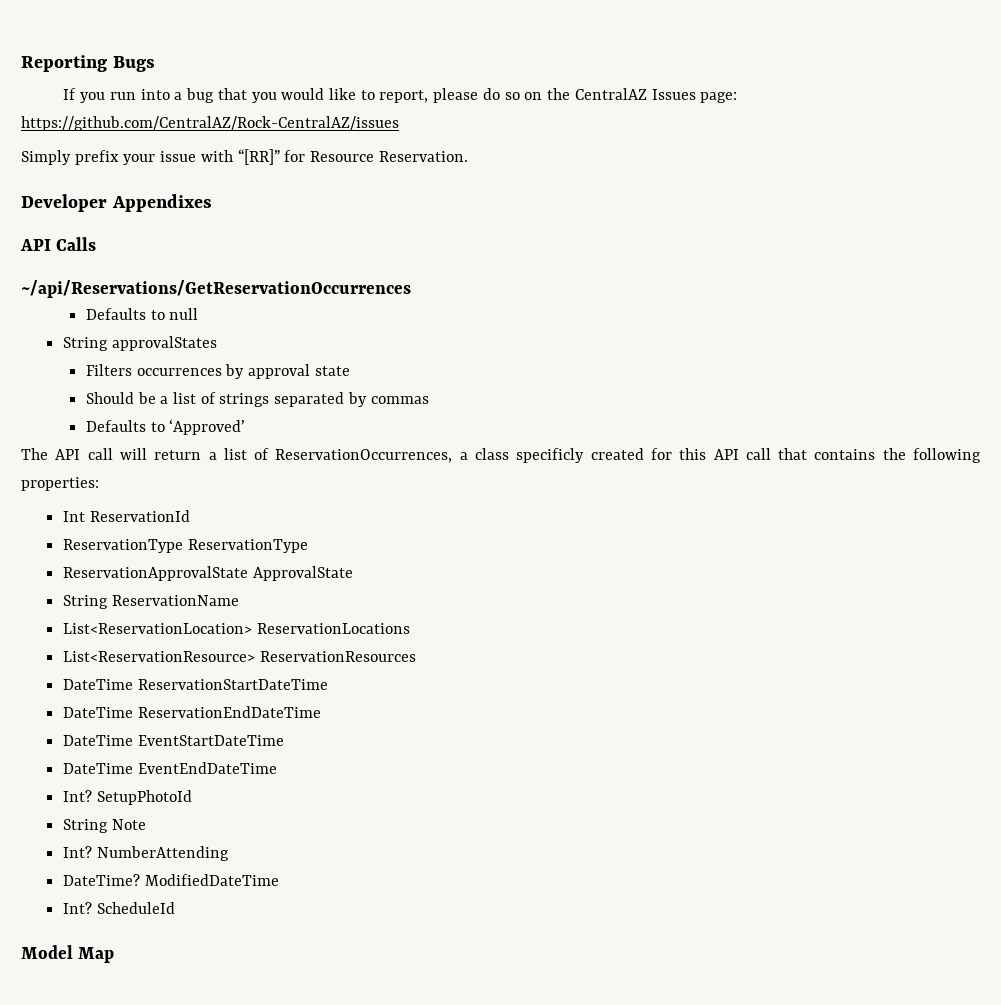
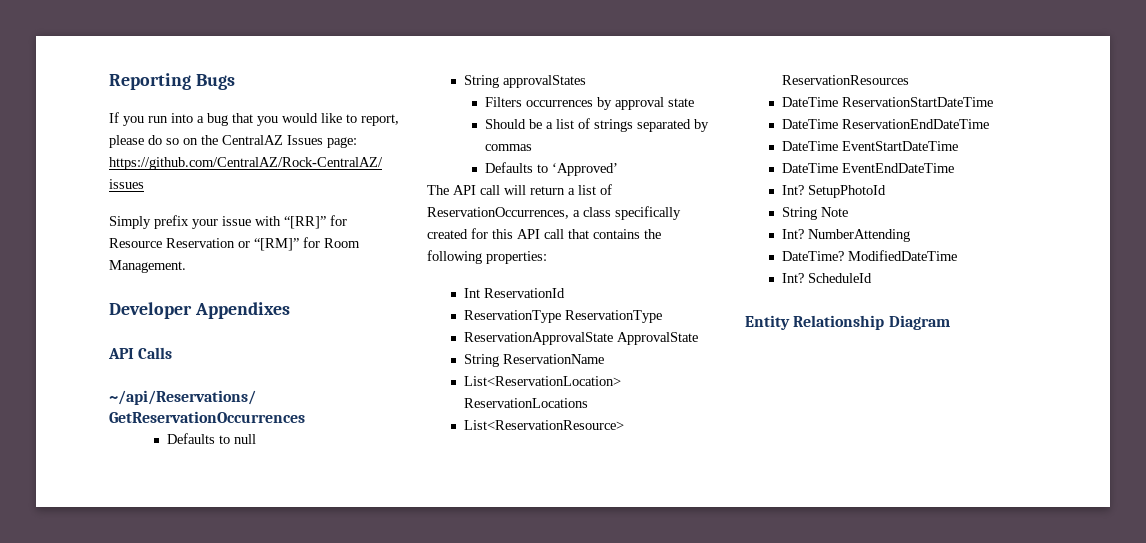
[378,151,468,162] Reservation. -> [166,237,360,251] [109,260,186,273] Reservation or “[RM]” for Room Management.
[516,448,585,463] specificly -> [615,206,681,220] specifically
[21,945,115,963] Model Map -> [745,315,950,330] Entity Relationship Diagram

